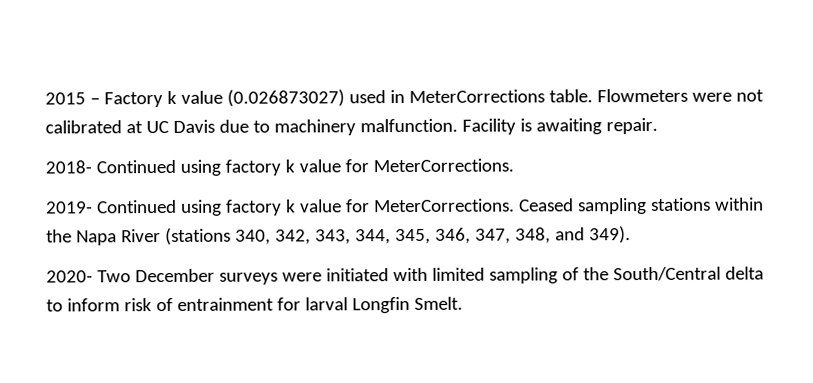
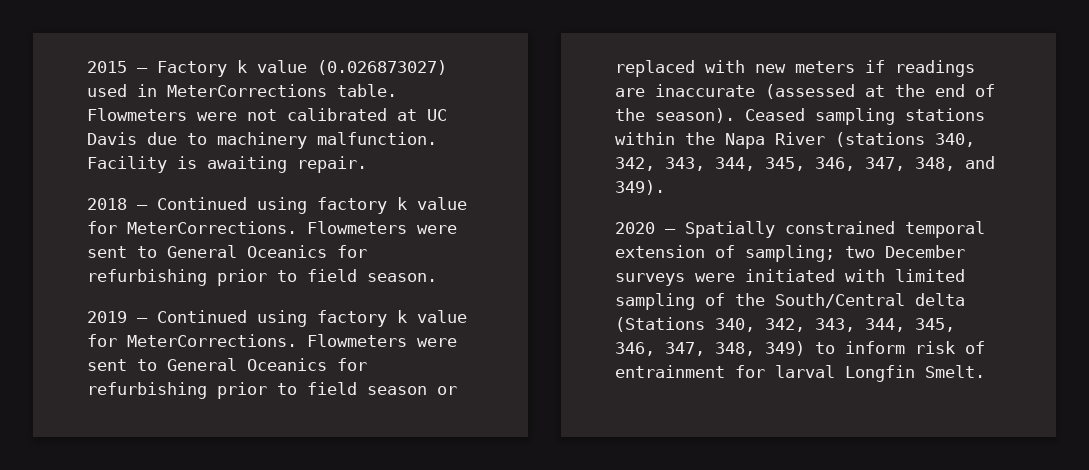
[45,158,514,176] [46,198,515,216] 2018- Continued using factory k value for MeterCorrections. // 2019- Continued using factory k value for MeterCorrections. -> [87,197,467,214] [87,221,457,234] [87,245,367,258] [87,269,437,286] [87,310,467,327] [87,334,457,347] [87,358,367,371] [87,382,457,399] [615,60,975,77] [615,84,995,99] [615,108,735,123] 2018 – Continued using factory k value for MeterCorrections. Flowmeters were sent to General Oceanics for refurbishing prior to field season. // 2019 – Continued using factory k value for MeterCorrections. Flowmeters were sent to General Oceanics for refurbishing prior to field season or replaced with new meters if readings are inaccurate (assessed at the end of the season).
[46,270,131,283] 2020- Two -> [615,221,985,238] [615,245,875,262] 2020 – Spatially constrained temporal extension of sampling; two
(764, 273) none -> [615,317,955,332] [615,341,805,356] (Stations 340, 342, 343, 344, 345, 346, 347, 348, 349)

